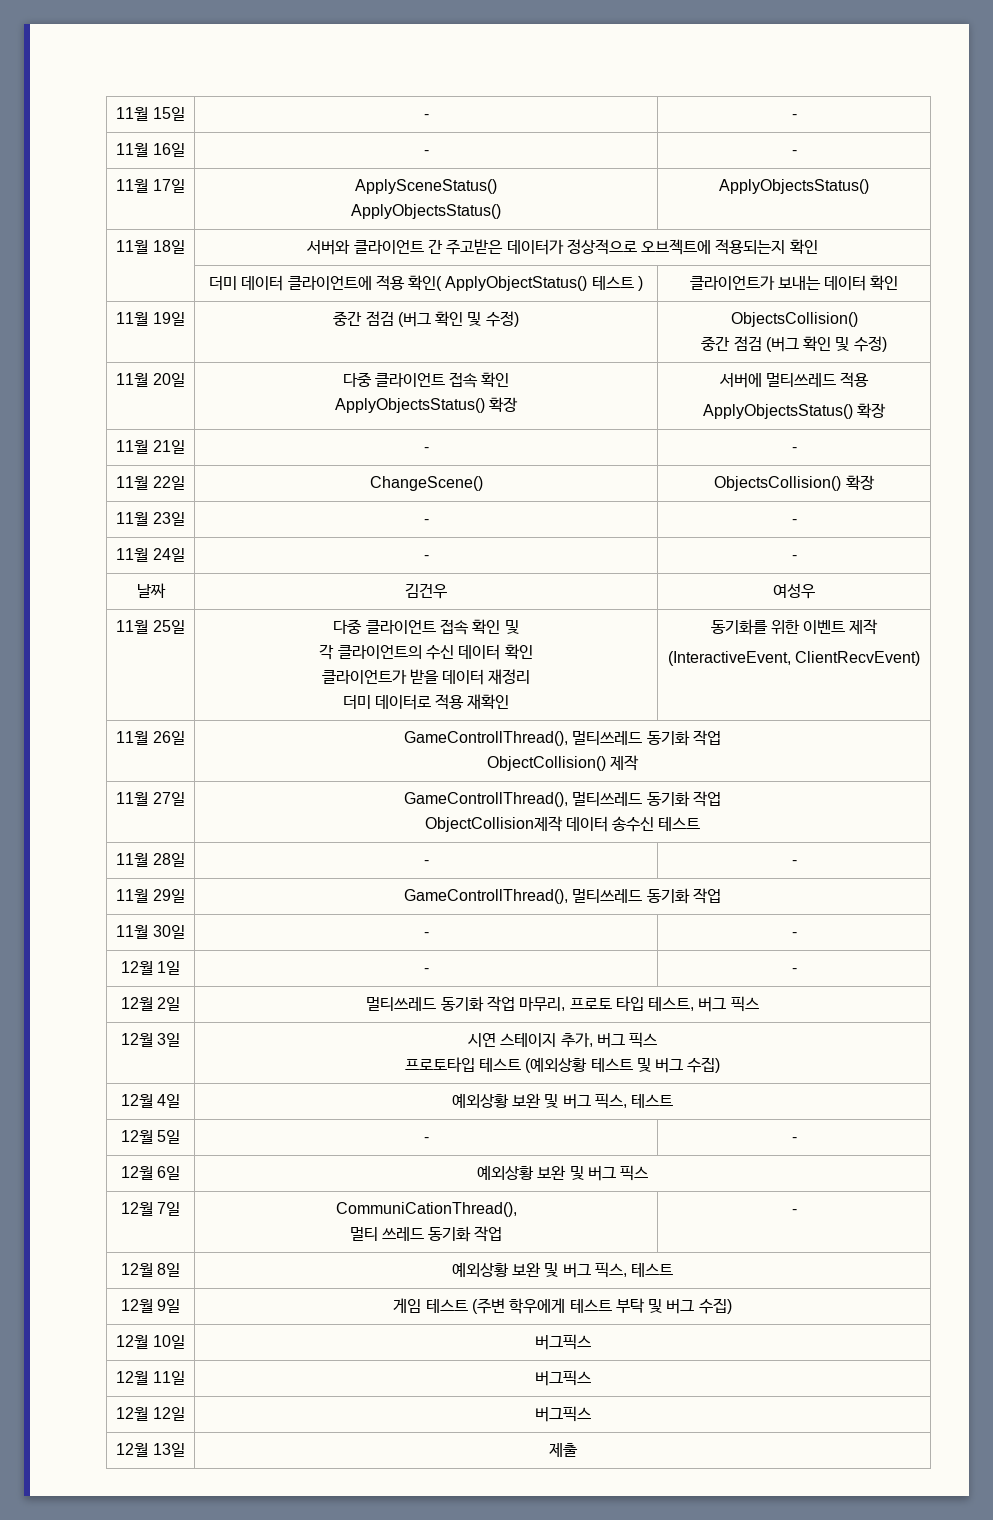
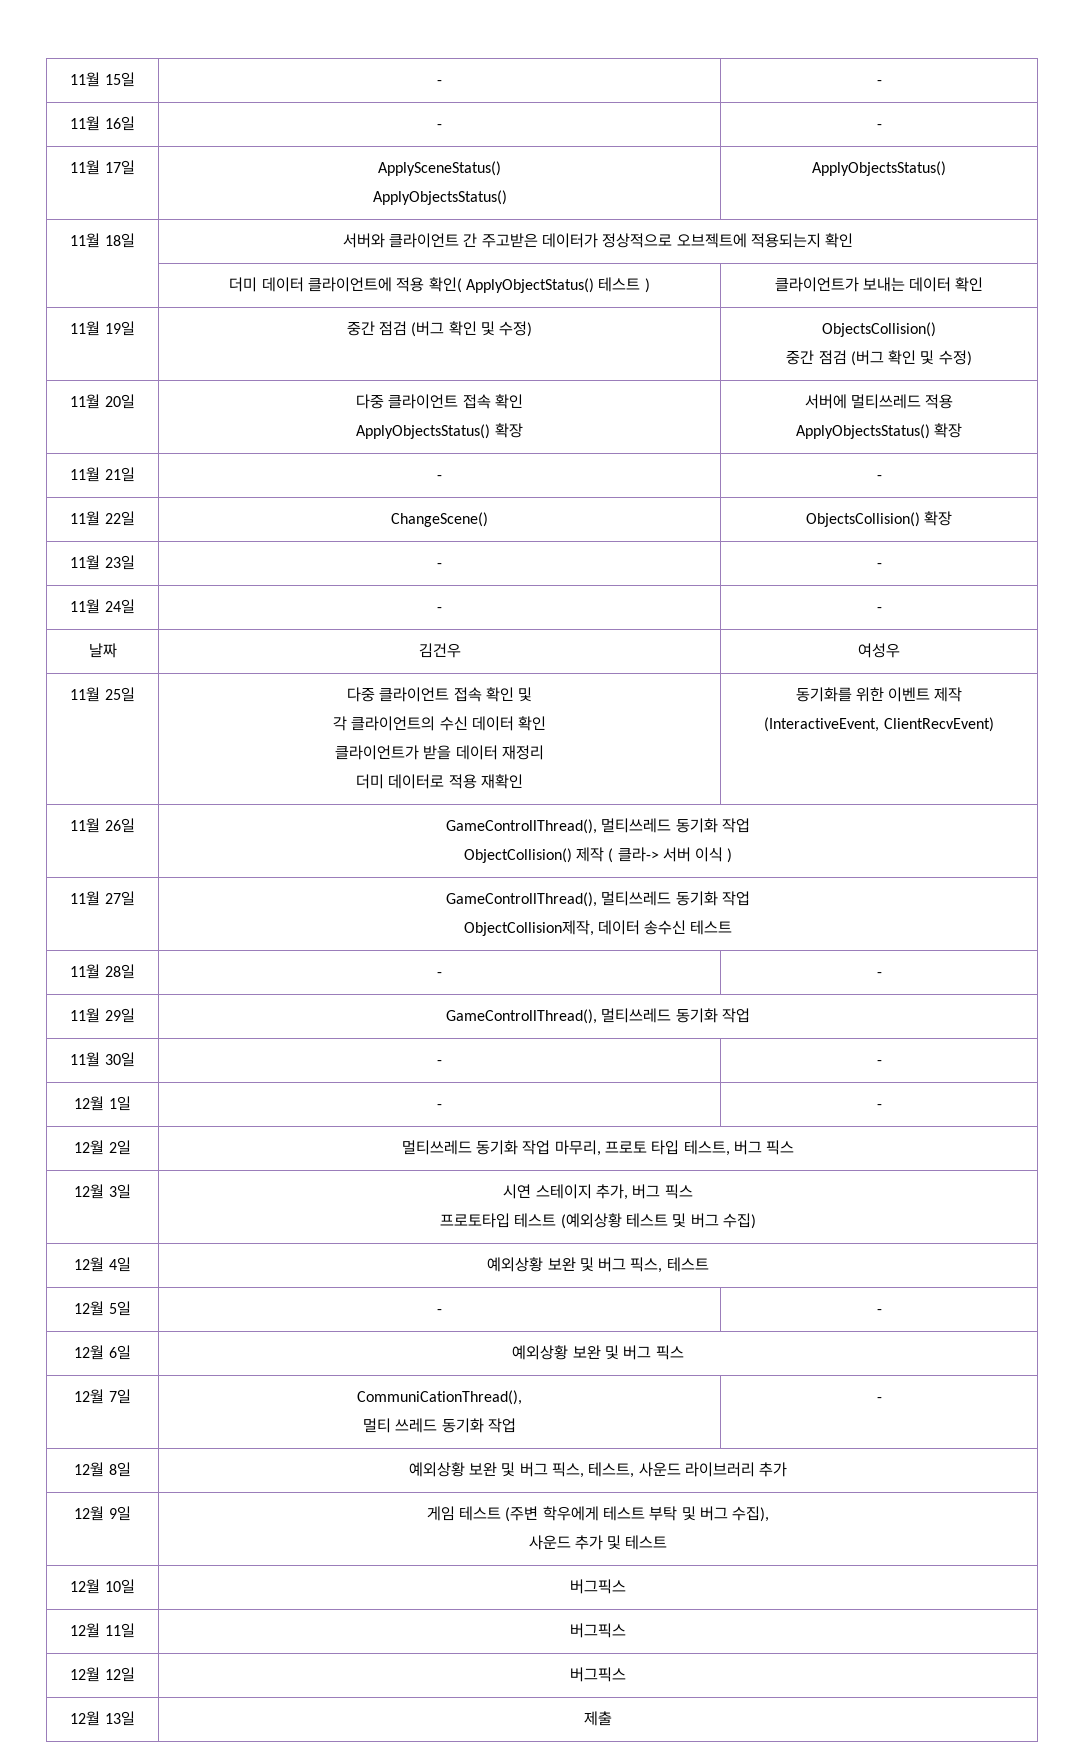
(640, 763) none -> [608,847,733,863] ( 클라-> 서버 이식 )
[424,816,563,832] ObjectCollision제작 -> [463,920,594,936] ObjectCollision제작,
[631,1262,674,1277] 테스트 -> [588,1462,788,1478] 테스트, 사운드 라이브러리 추가
[698,1298,732,1314] 수집) -> [732,1506,770,1522] [528,1535,668,1550] 수집), // 사운드 추가 및 테스트

